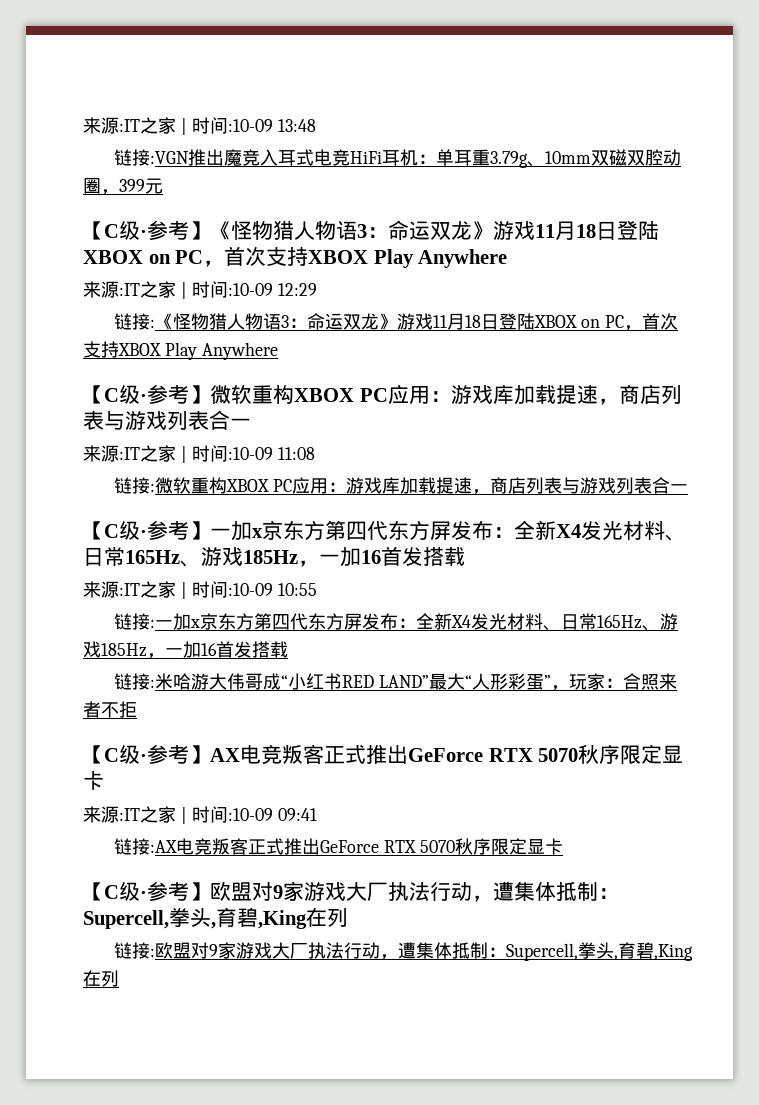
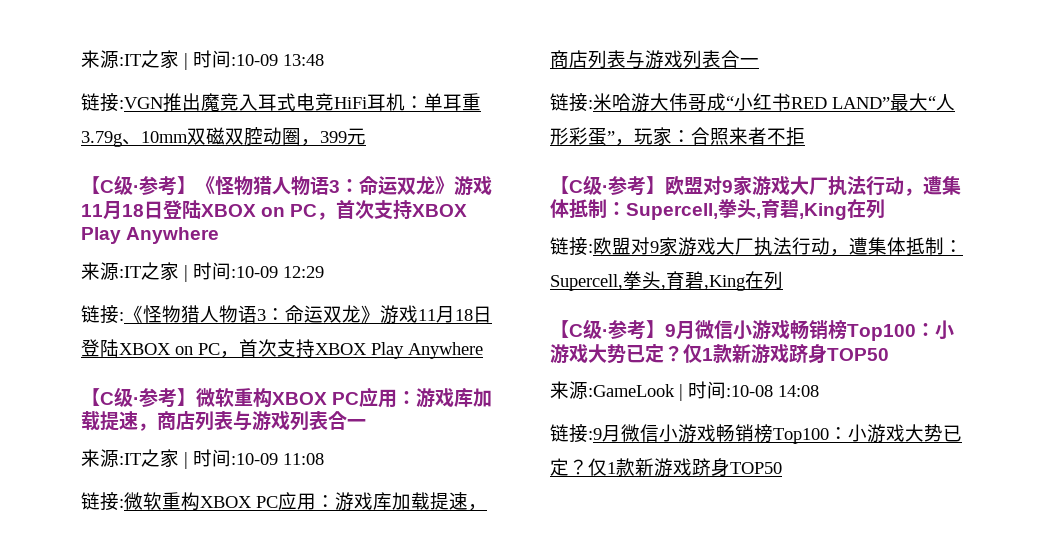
[83,520,686,541] [83,546,465,567] [83,581,317,599] [114,613,679,631] [83,641,288,659] // 【C级·参考】一加x京东方第四代东方屏发布：全新X4发光材料、日常165Hz、游戏185Hz，一加16首发搭载 // 来源:IT之家 | 时间:10-09 10:55 // 链接:一加x京东方第四代东方屏发布：全新X4发光材料、日常165Hz、游戏185Hz，一加16首发搭载 -> (759, 62) none
[83,744,684,765] [83,771,104,790] [83,806,317,824] [114,838,564,855] // 【C级·参考】AX电竞叛客正式推出GeForce RTX 5070秋序限定显卡 // 来源:IT之家 | 时间:10-09 09:41 // 链接:AX电竞叛客正式推出GeForce RTX 5070秋序限定显卡 -> (805, 136) none
(119, 978) none -> [550,319,954,341] [550,343,889,364] [550,381,819,401] [550,424,962,444] [550,458,782,477] // 【C级·参考】9月微信小游戏畅销榜Top100：小游戏大势已定？仅1款新游戏跻身TOP50 // 来源:GameLook | 时间:10-08 14:08 // 链接:9月微信小游戏畅销榜Top100：小游戏大势已定？仅1款新游戏跻身TOP50

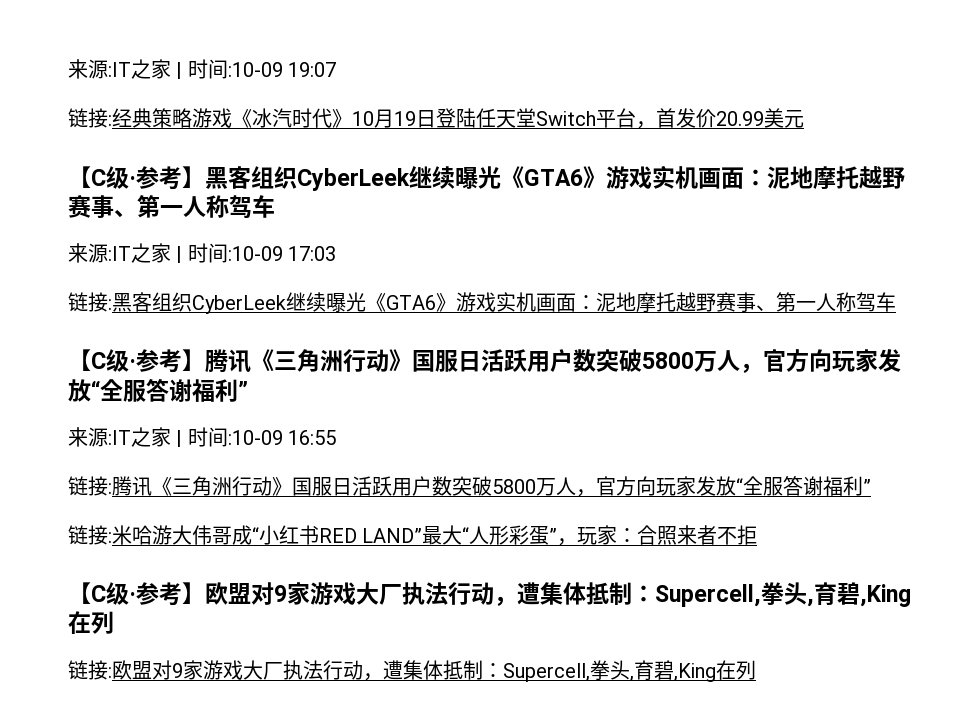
[81,50,324,70] [81,93,481,112] [81,127,347,147] 来源:IT之家 | 时间:10-09 13:48 // 链接:VGN推出魔竞入耳式电竞HiFi耳机：单耳重3.79g、10mm双磁双腔动圈，399 -> [68,59,337,79] [68,108,784,129] 来源:IT之家 | 时间:10-09 19:07 // 链接:经典策略游戏《冰汽时代》10月19日登陆任天堂Switch平台，首发价20.99美
[196,176,492,196] [81,199,468,220] [81,227,220,244] [81,262,324,282] [81,305,492,324] [81,339,483,359] [81,387,493,408] [81,411,366,431] [81,449,324,469] [81,492,487,511] [550,50,759,69] 《怪物猎人物语3：命运双龙》游戏11月18日登陆XBOX on PC，首次支持XBOX Play Anywhere // 来源:IT之家 | 时间:10-09 12:29 // 链接:《怪物猎人物语3：命运双龙》游戏11月18日登陆XBOX on PC，首次支持XBOX Play Anywhere // 【C级·参考】微软重构XBOX PC应用：游戏库加载提速，商店列表与游戏列表合一 // 来源:IT之家 | 时间:10-09 11:08 // 链接:微软重构XBOX PC应用：游戏库加载提速，商店列表与游戏列表合一 -> [205,165,905,191] [68,194,275,219] [68,243,337,263] [68,292,896,314] [68,349,901,373] [68,378,248,402] [68,427,337,447] [68,476,871,497] 黑客组织CyberLeek继续曝光《GTA6》游戏实机画面：泥地摩托越野赛事、第一人称驾车 // 来源:IT之家 | 时间:10-09 17:03 // 链接:黑客组织CyberLeek继续曝光《GTA6》游戏实机画面：泥地摩托越野赛事、第一人称驾车 // 【C级·参考】腾讯《三角洲行动》国服日活跃用户数突破5800万人，官方向玩家发放“全服答谢福利” // 来源:IT之家 | 时间:10-09 16:55 // 链接:腾讯《三角洲行动》国服日活跃用户数突破5800万人，官方向玩家发放“全服答谢福利”
[550,319,954,341] [550,343,889,364] [550,381,819,401] [550,424,962,444] [550,458,782,477] // 【C级·参考】9月微信小游戏畅销榜Top100：小游戏大势已定？仅1款新游戏跻身TOP50 // 来源:GameLook | 时间:10-08 14:08 // 链接:9月微信小游戏畅销榜Top100：小游戏大势已定？仅1款新游戏跻身TOP50 -> (756, 670) none

